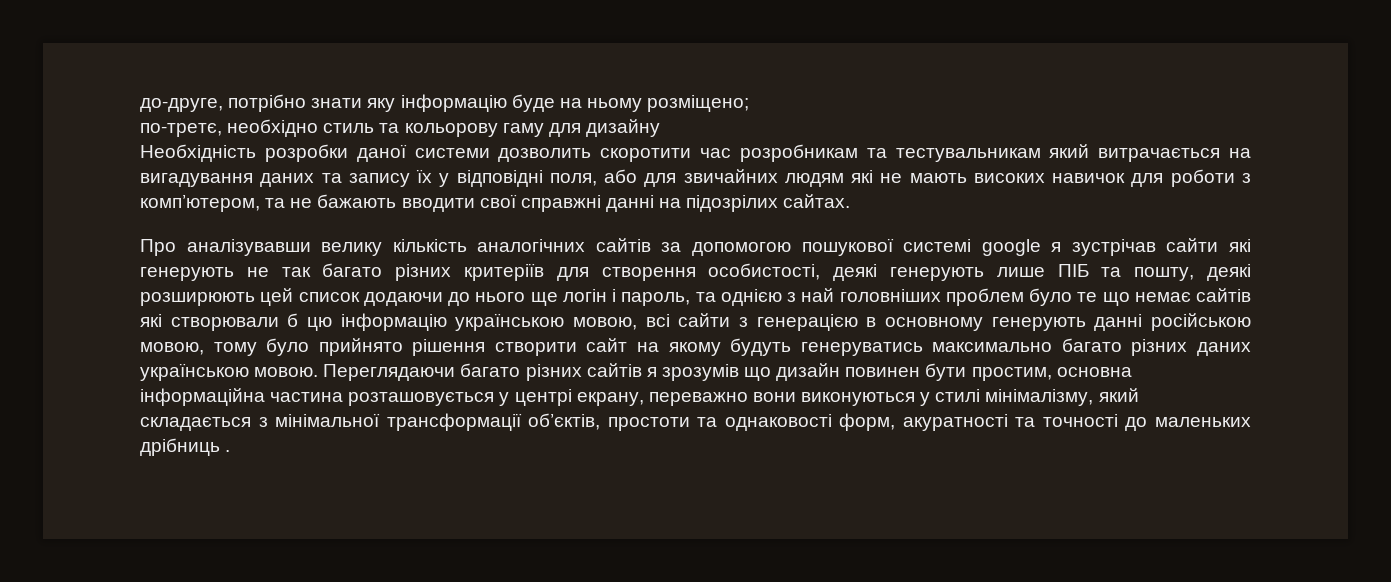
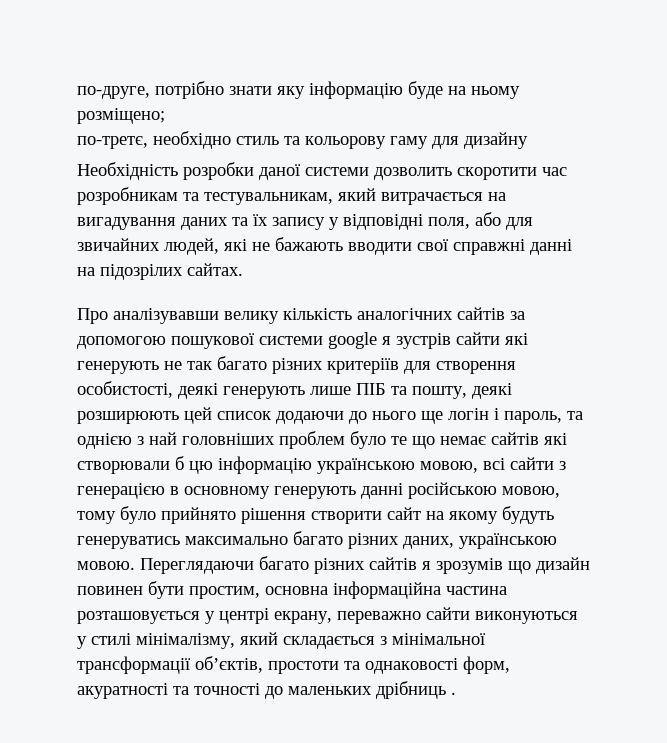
[140,98,223,112] до-друге, -> [77,86,150,99] по-друге,
[895,148,1041,162] тестувальникам -> [204,192,333,205] тестувальникам,
[348,169,433,187] запису їх -> [253,214,325,230] їх запису
[784,173,844,187] людям -> [164,238,219,255] людей,
[909,169,1252,187] [140,195,313,212] мають високих навичок для роботи з комп’ютером, та не -> (270, 246) none
[903,239,972,252] системі -> [259,336,323,345] системи
[1071,239,1156,256] зустрічав -> [396,333,451,349] зустрів
[1197,342,1251,356] даних -> [403,536,454,549] даних,
[752,392,796,402] вони -> [426,607,470,620] сайти

